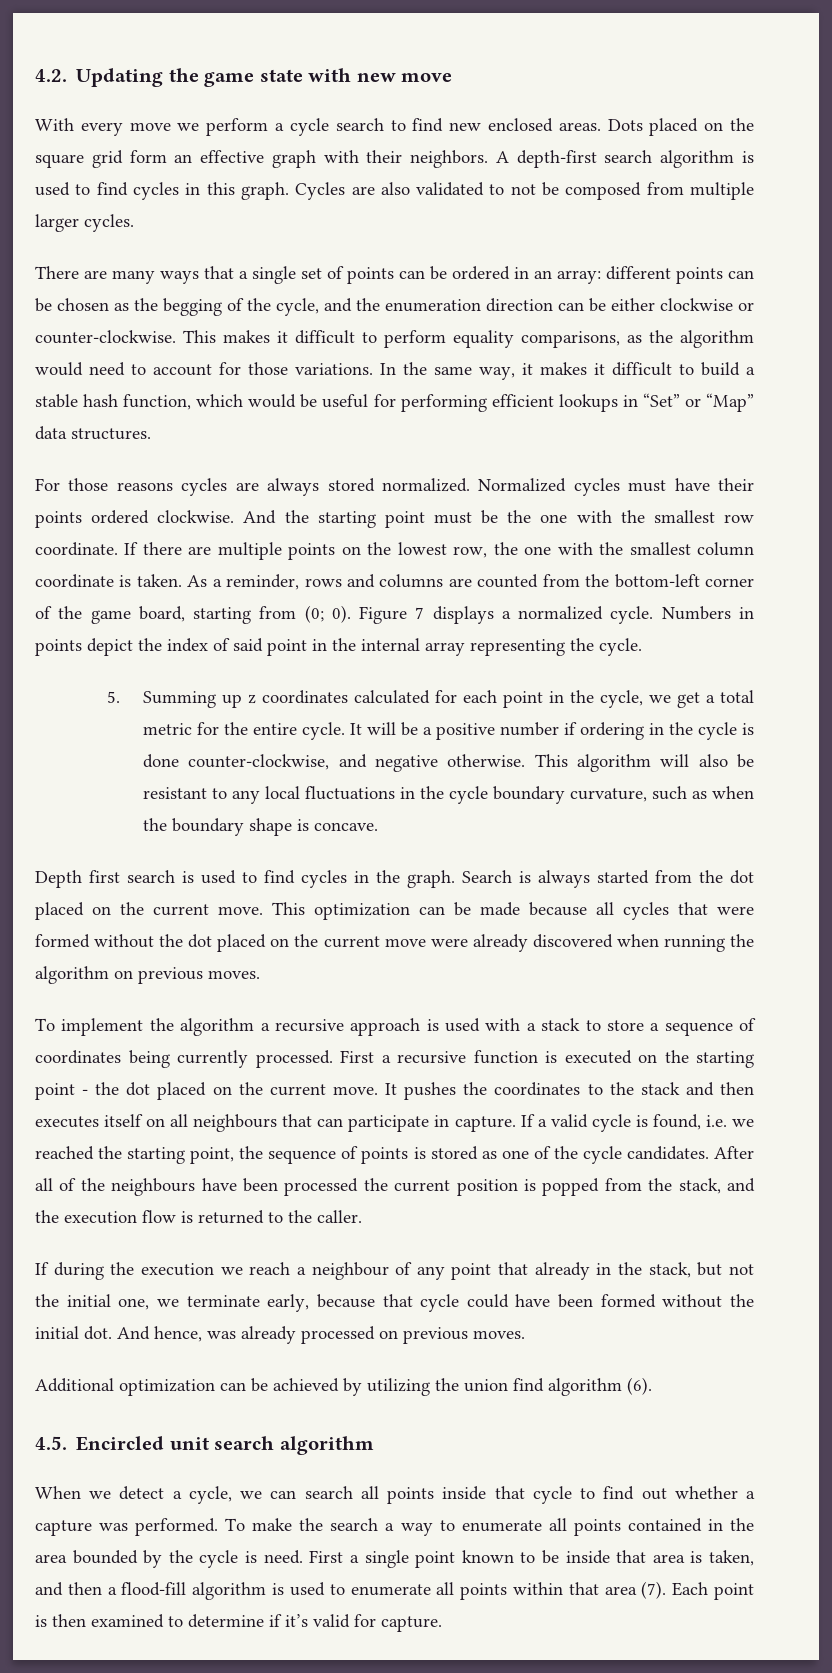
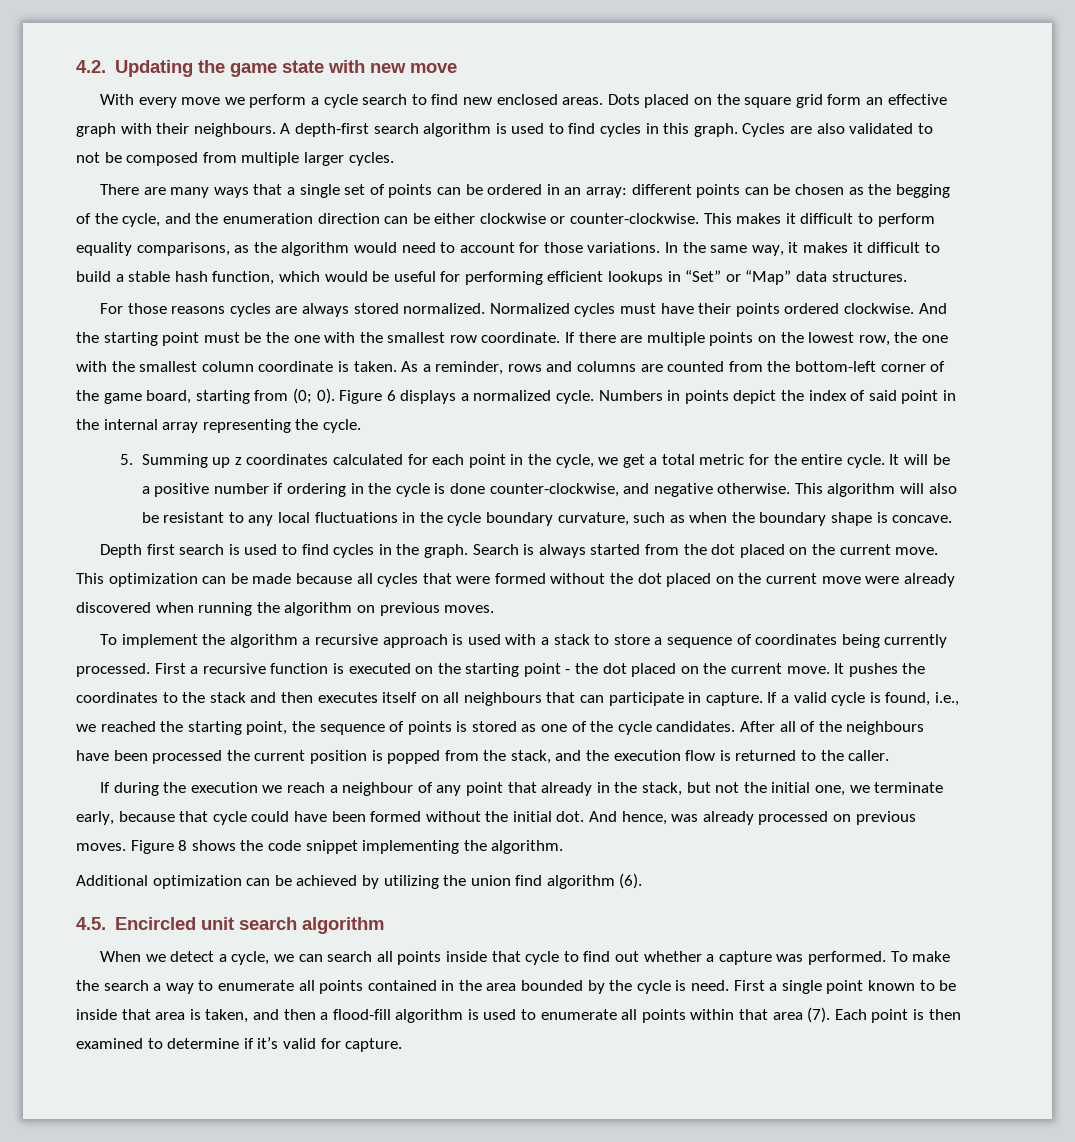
[410,150,489,168] neighbors. -> [193,123,276,137] neighbours.
[415,607,425,619] 7 -> [386,390,396,401] 6
[705,1115,727,1127] i.e. -> [934,692,959,706] i.e.,
(525, 1334) none -> [130,840,564,854] Figure 8 shows the code snippet implementing the algorithm.

